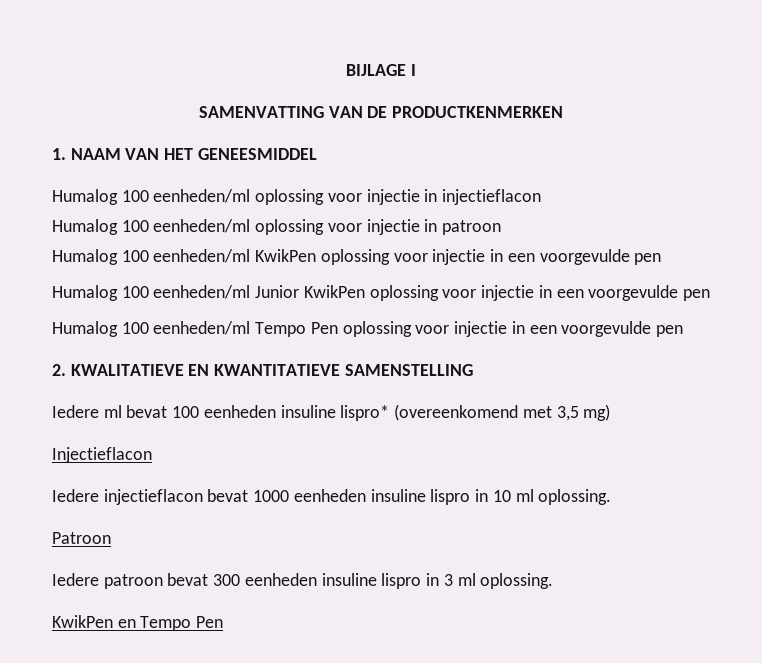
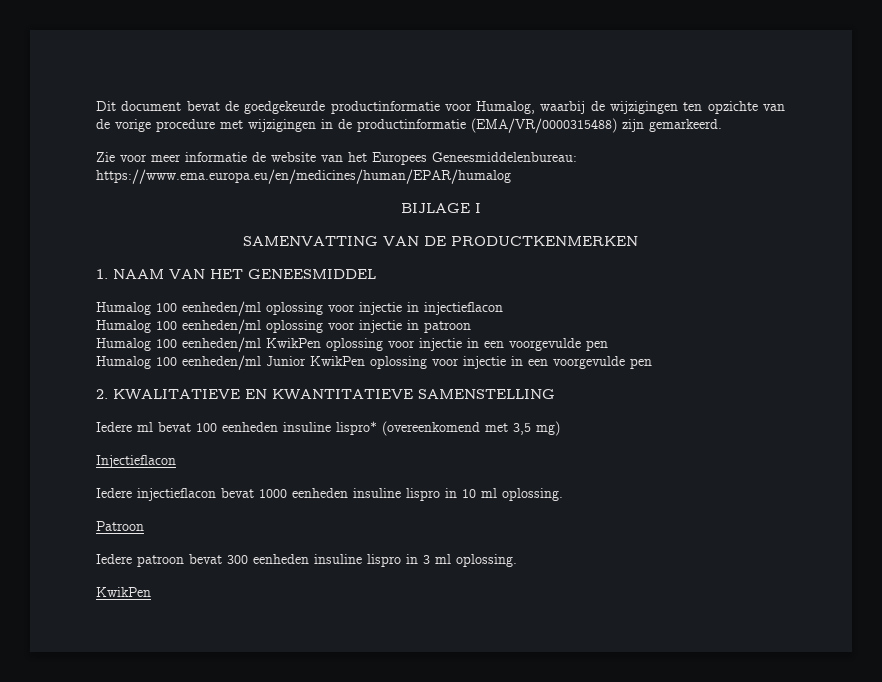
(346, 70) none -> [96,101,785,114] [96,118,722,133] [96,152,577,165] [96,169,511,184] Dit document bevat de goedgekeurde productinformatie voor Humalog, waarbij de wijzigingen ten opzichte van de vorige procedure met wijzigingen in de productinformatie (EMA/VR/0000315488) zijn gemarkeerd. // Zie voor meer informatie de website van het Europees Geneesmiddelenbureau: https://www.ema.europa.eu/en/medicines/human/EPAR/humalog //
[52,321,683,337] // Humalog 100 eenheden/ml Tempo Pen oplossing voor injectie in een voorgevulde pen -> (652, 363) none
[117,616,224,631] en Tempo Pen -> (151, 592) none

